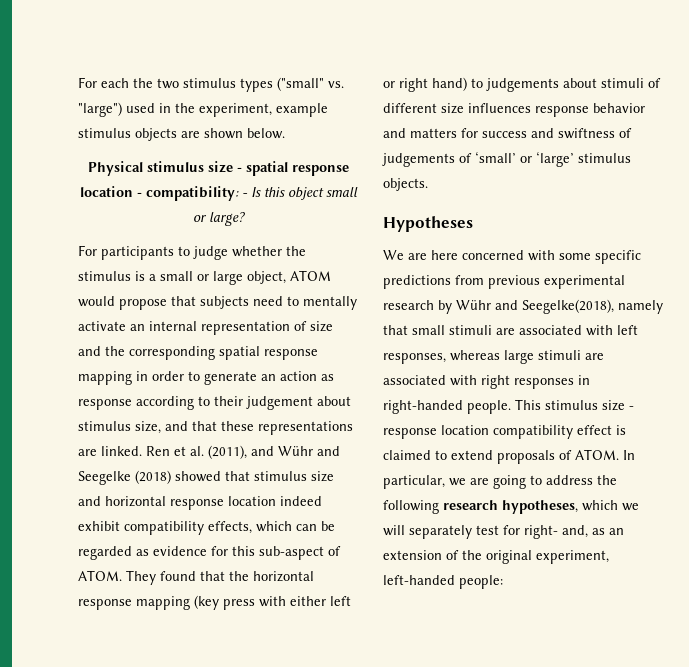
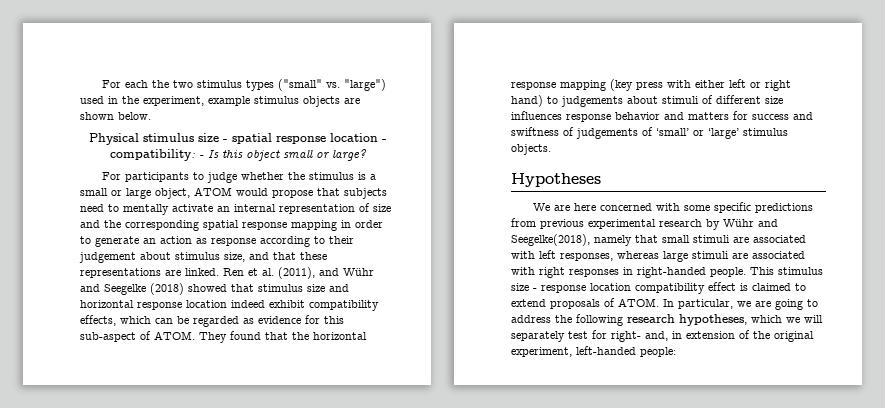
[592,528,624,535] as an -> [672,331,682,339] in

